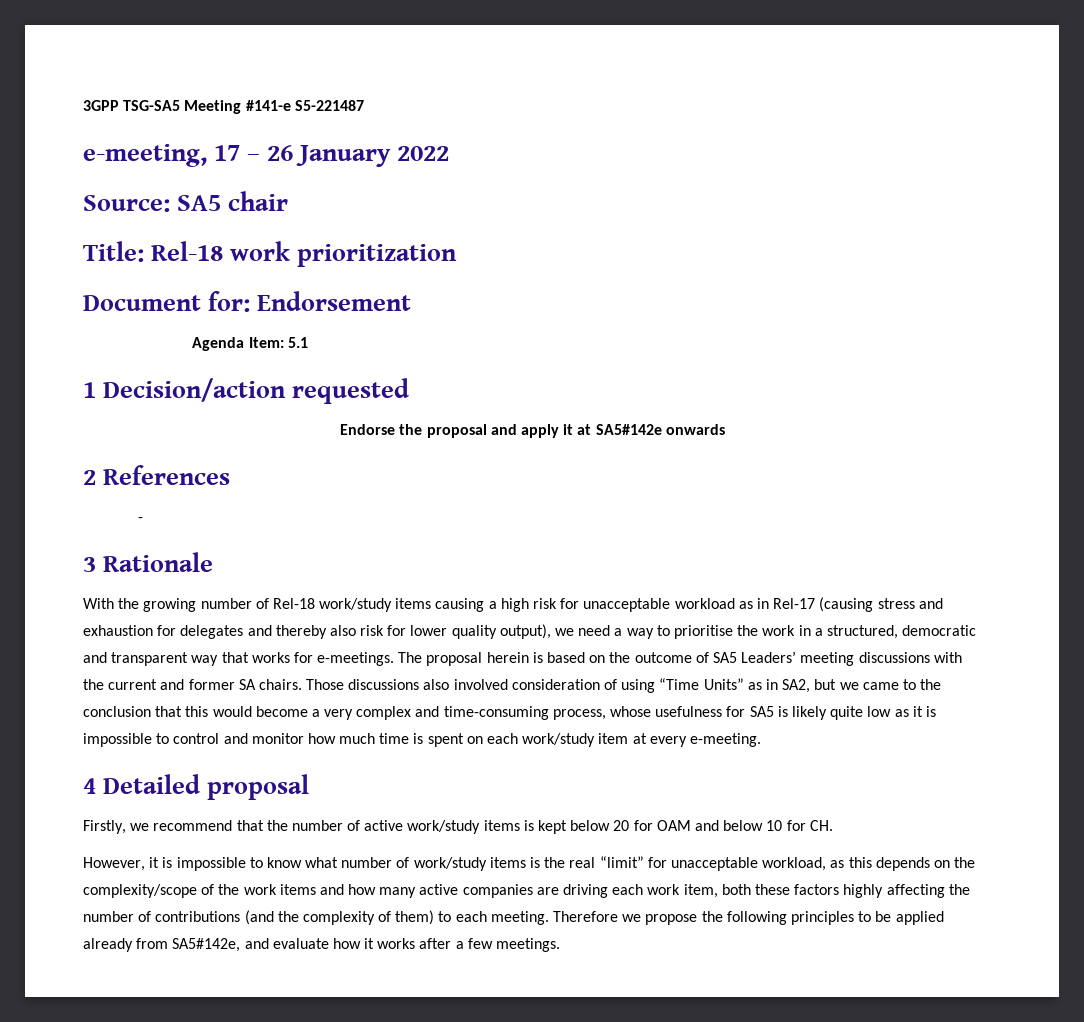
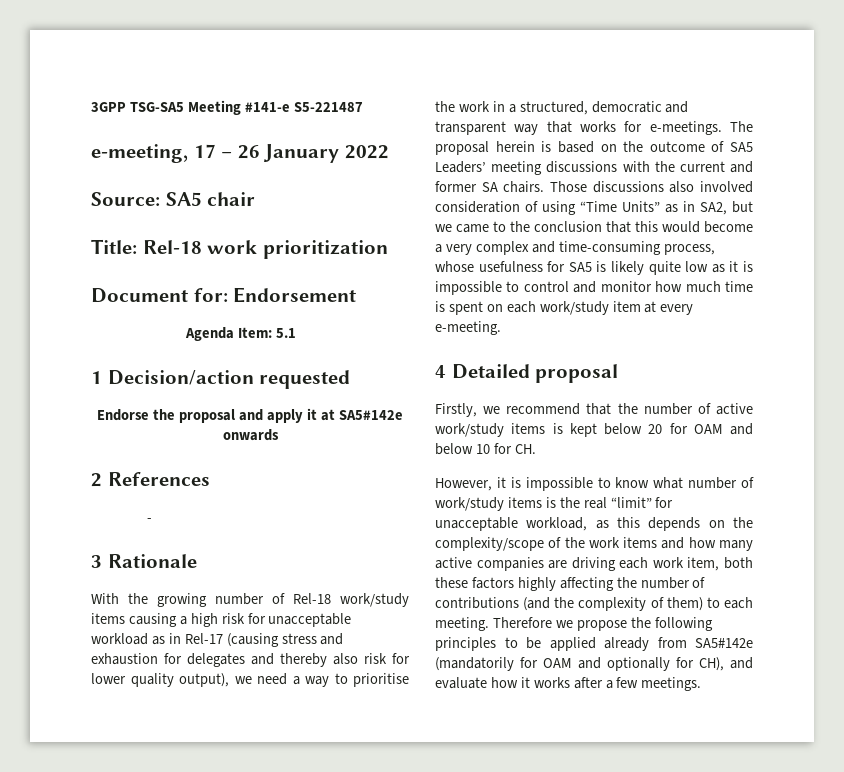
[172,938,241,952] SA5#142e, -> [695,638,753,648] [435,657,724,671] SA5#142e (mandatorily for OAM and optionally for CH),

